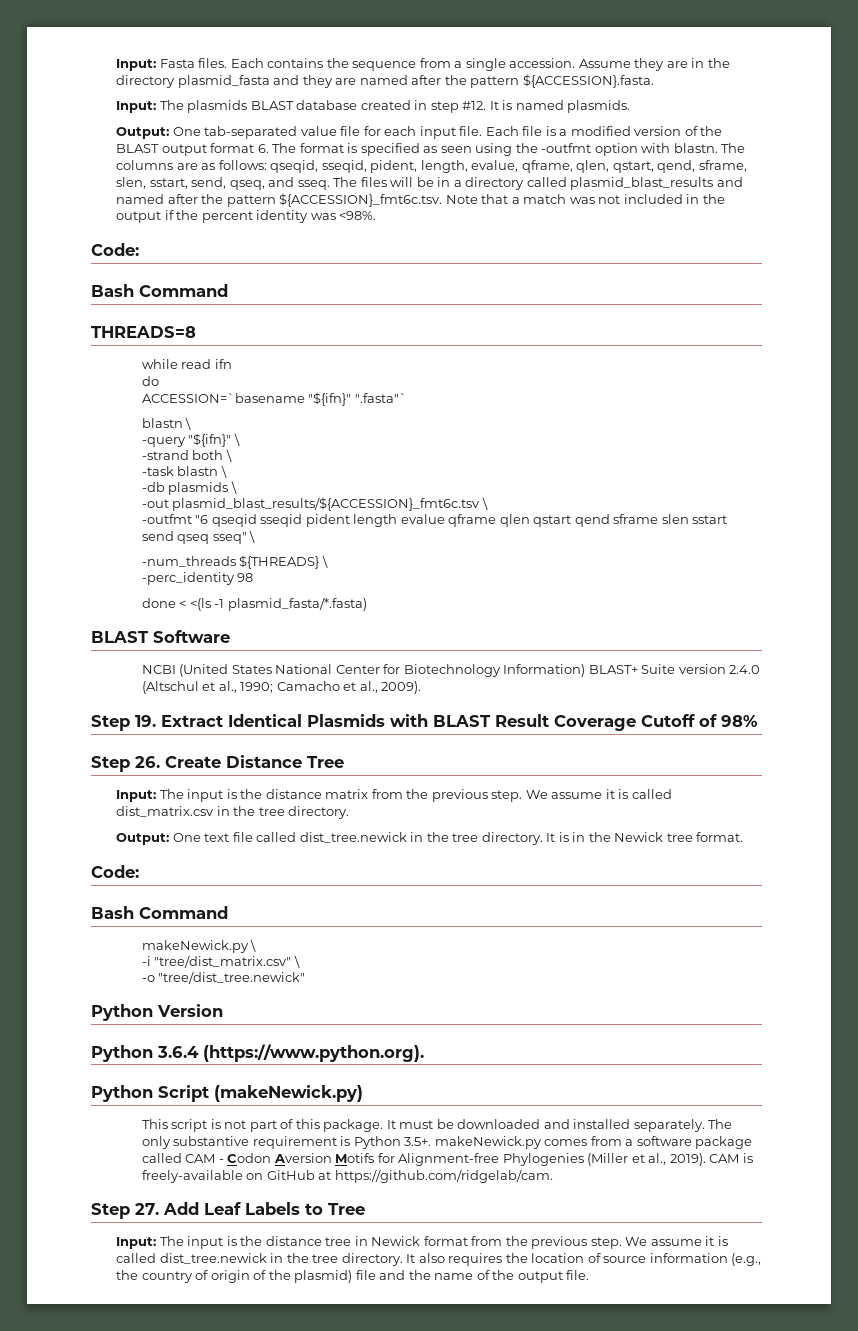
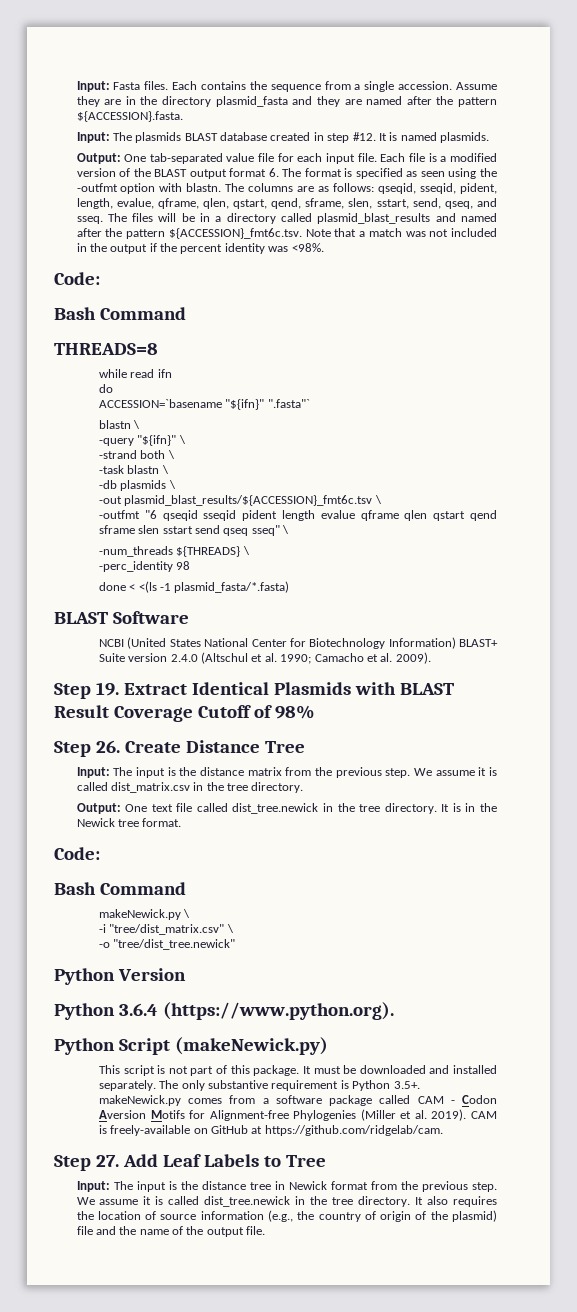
[218,681,237,693] al., -> [264,653,277,662] al.
[359,681,378,693] al., -> [380,653,393,662] al.
[648,1153,667,1165] al., -> [414,1110,427,1119] al.

